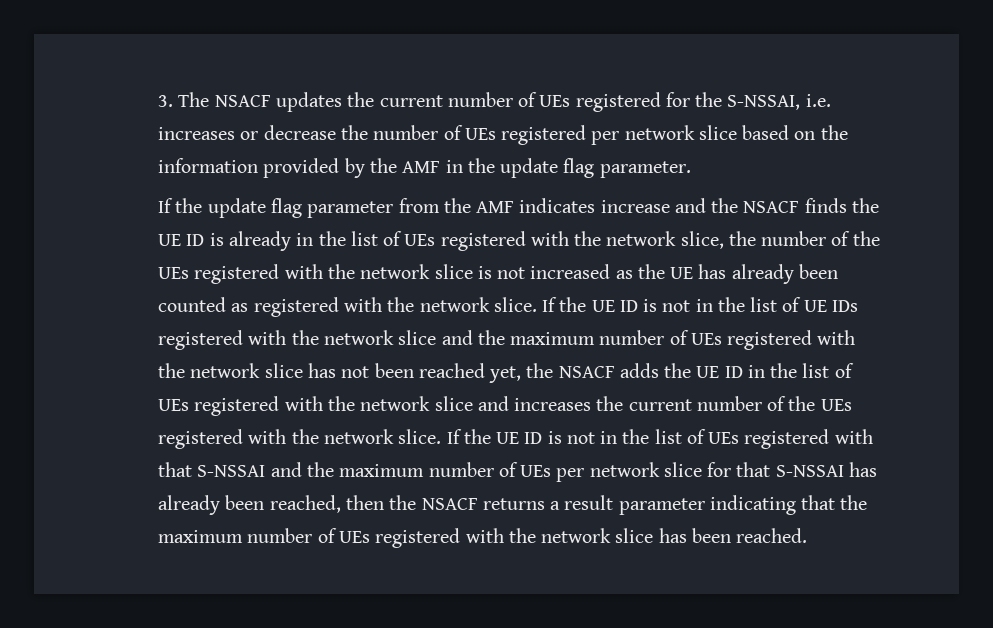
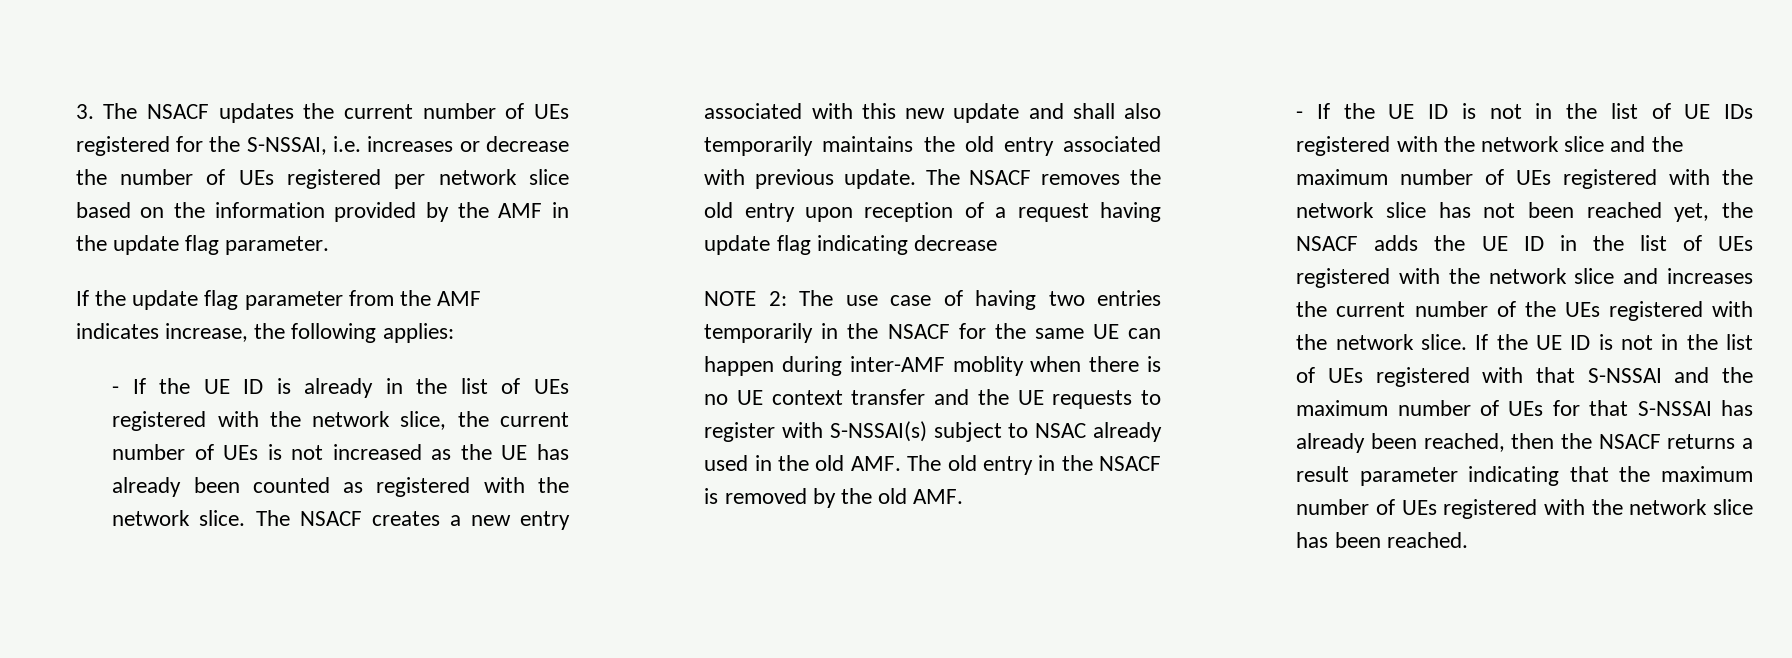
[600,198,847,213] increase and the NSACF finds -> [164,323,454,343] [112,378,146,394] increase, the following applies: // - If
[761,231,880,246] [158,264,473,284] number of the UEs registered with the network slice -> [499,412,569,427] [112,444,259,460] current number of UEs
(537, 304) none -> [255,510,571,530] [704,103,1161,123] [704,136,1161,156] [704,169,1161,189] [704,202,1161,222] [704,235,997,255] [704,290,1161,310] [704,323,1161,343] [704,356,1161,376] [704,389,1161,409] [704,421,1162,442] [704,455,1161,475] [704,488,964,508] [1296,111,1304,119] The NSACF creates a new entry associated with this new update and shall also temporarily maintains the old entry associated with previous update. The NSACF removes the old entry upon reception of a request having update flag indicating decrease // NOTE 2: The use case of having two entries temporarily in the NSACF for the same UE can happen during inter-AMF moblity when there is no UE context transfer and the UE requests to register with S-NSSAI(s) subject to NSAC already used in the old AMF. The old entry in the NSACF is removed by the old AMF. // -
[556,462,702,482] per network slice -> (1544, 408) none

